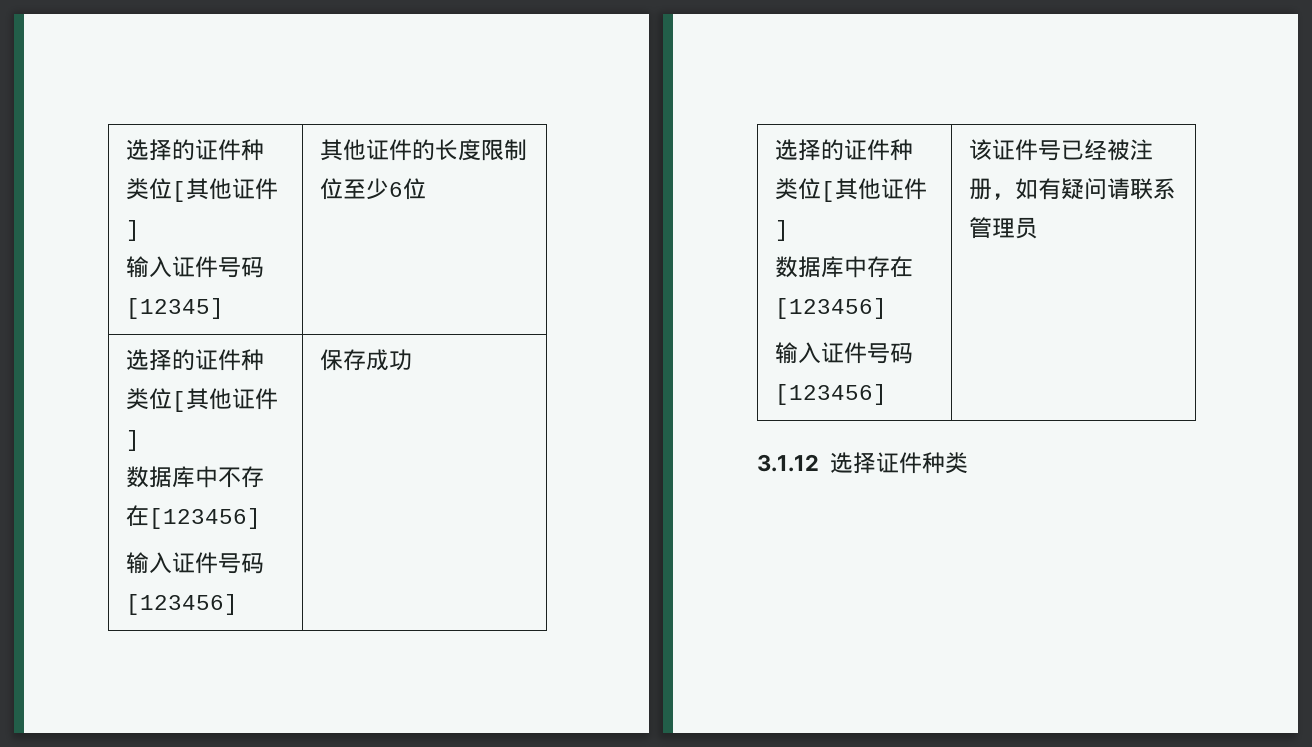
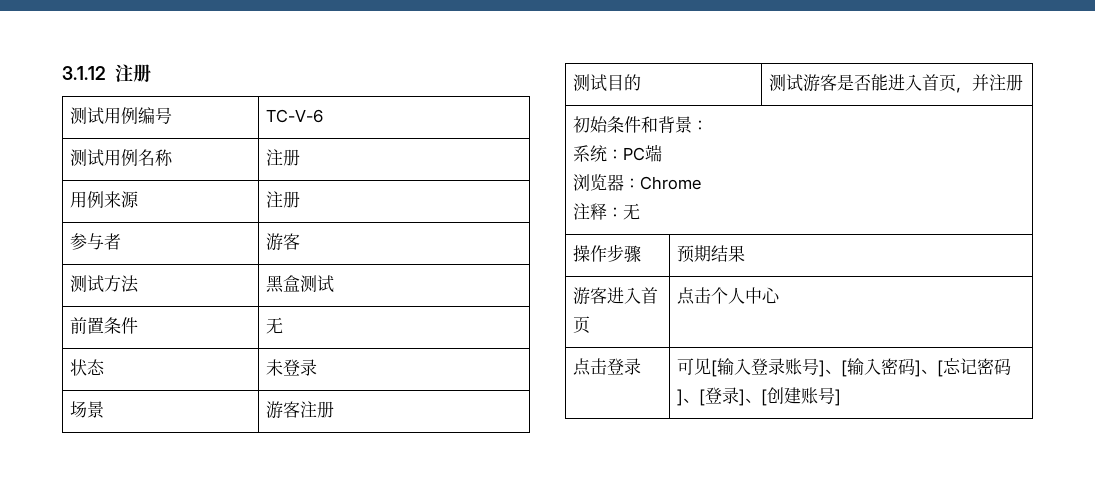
[125,139,264,161] [125,178,278,202] [125,220,140,241] [125,256,264,278] [125,298,224,319] [319,139,527,161] [319,178,426,200] [125,349,264,371] [125,388,278,412] [125,430,140,451] [125,466,264,488] [125,505,261,529] [125,552,264,574] [125,594,238,615] [319,349,412,371] [774,139,913,161] [774,178,927,202] [774,220,789,241] [774,256,913,278] [774,298,887,319] [774,342,913,364] [774,384,887,405] [968,139,1153,161] [968,178,1176,200] [968,217,1038,239] [757,452,969,474] 选择的证件种类位[其他证件] // 输入证件号码[12345] | 其他证件的长度限制位至少6位 // 选择的证件种类位[其他证件] // 数据库中不存在[123456] // 输入证件号码[123456] | 保存成功 // 选择的证件种类位[其他证件] // 数据库中存在[123456] // 输入证件号码[123456] | 该证件号已经被注册，如有疑问请联系管理员 // 3.1.12选择证件种类 -> [62,64,151,82] [70,107,173,125] [266,109,324,123] [70,149,174,167] [266,149,301,166] [70,191,140,208] [266,191,301,208] [70,233,122,250] [266,233,301,251] [70,275,140,293] [266,275,335,293] [70,317,139,334] [266,317,284,334] [70,359,106,376] [266,359,318,376] [70,401,105,418] [266,401,335,419] [573,74,642,92] [769,74,1024,93] [573,116,709,134] [573,144,663,162] [573,174,702,191] [573,203,641,220] [573,244,642,263] [677,245,746,263] [573,287,659,305] [573,316,591,334] [677,287,781,305] [573,358,642,376] [677,358,1012,377] [677,387,842,406] 3.1.12注册 // 测试用例编号 | TC-V-6 // 测试用例名称 | 注册 // 用例来源 | 注册 // 参与者 | 游客 // 测试方法 | 黑盒测试 // 前置条件 | 无 // 状态 | 未登录 // 场景 | 游客注册 // 测试目的 | 测试游客是否能进入首页，并注册 // 初始条件和背景： // 系统：PC端 // 浏览器：Chrome // 注释：无 // 操作步骤 | 预期结果 // 游客进入首页 | 点击个人中心 // 点击登录 | 可见[输入登录账号]、[输入密码]、[忘记密码]、[登录]、[创建账号]

